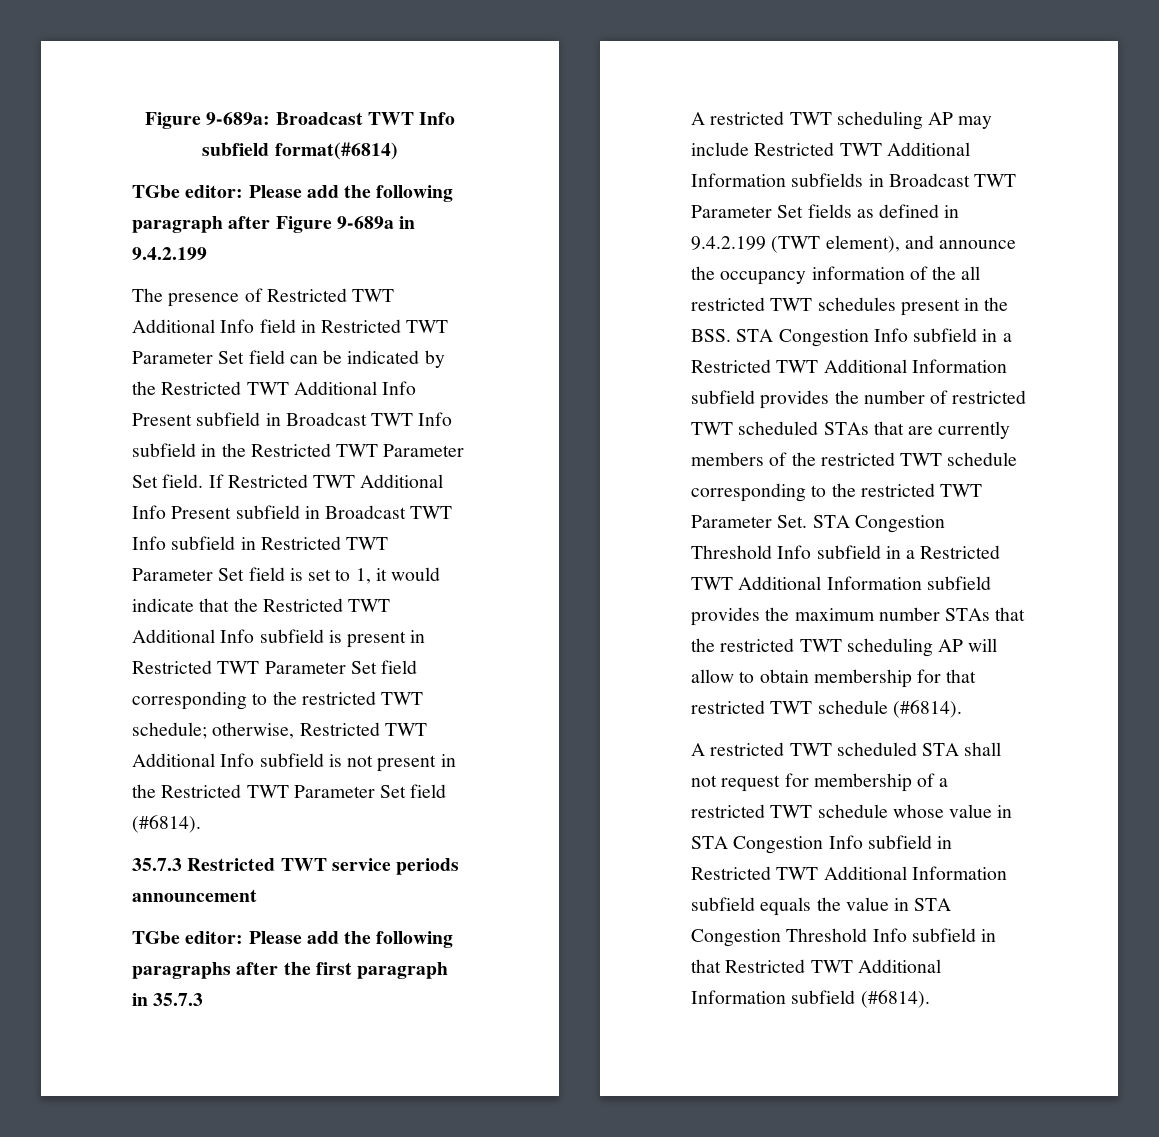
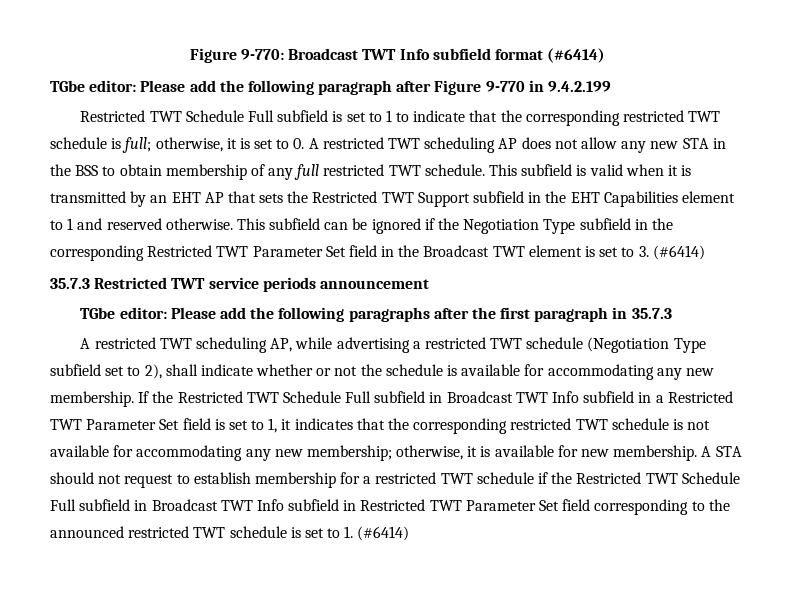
[144,112,456,129] [202,142,398,160] Figure 9-689a: Broadcast TWT Info subfield format(#6814) -> [189,48,606,63] Figure 9-770: Broadcast TWT Info subfield format (#6414)
[336,216,394,229] 9-689a -> [485,81,525,92] 9-770
[132,288,395,307] [132,319,449,333] [132,350,445,368] [132,381,417,395] [132,412,453,426] [132,443,465,457] [132,474,444,488] [132,505,453,519] [132,536,389,550] [132,567,441,584] [132,598,391,612] [132,629,426,648] [132,660,418,674] [132,691,424,710] [132,722,427,739] [132,753,456,772] [132,784,447,798] [132,815,201,833] The presence of Restricted TWT Additional Info field in Restricted TWT Parameter Set field can be indicated by the Restricted TWT Additional Info Present subfield in Broadcast TWT Info subfield in the Restricted TWT Parameter Set field. If Restricted TWT Additional Info Present subfield in Broadcast TWT Info subfield in Restricted TWT Parameter Set field is set to 1, it would indicate that the Restricted TWT Additional Info subfield is present in Restricted TWT Parameter Set field corresponding to the restricted TWT schedule; otherwise, Restricted TWT Additional Info subfield is not present in the Restricted TWT Parameter Set field (#6814). -> [80,110,721,126] [50,137,726,153] [50,164,692,180] [50,191,735,207] [50,218,673,234] [50,245,705,261] Restricted TWT Schedule Full subfield is set to 1 to indicate that the corresponding restricted TWT schedule is full; otherwise, it is set to 0. A restricted TWT scheduling AP does not allow any new STA in the BSS to obtain membership of any full restricted TWT schedule. This subfield is valid when it is transmitted by an EHT AP that sets the Restricted TWT Support subfield in the EHT Capabilities element to 1 and reserved otherwise. This subfield can be ignored if the Negotiation Type subfield in the corresponding Restricted TWT Parameter Set field in the Broadcast TWT element is set to 3. (#6414)
[928,112,993,129] [691,142,970,156] [691,173,1017,187] [691,204,960,218] [691,235,1017,253] [691,266,981,285] [691,297,1009,316] [691,328,1012,347] [691,359,1007,373] [691,390,1027,409] [691,421,1011,439] [691,452,1018,466] [691,483,983,502] [691,515,945,533] [691,545,1001,559] [691,576,991,590] [691,607,1026,626] [691,638,998,657] [691,669,977,688] [691,700,962,718] [691,742,1002,756] [691,773,949,792] [691,804,1013,818] [691,835,953,854] [691,866,1007,880] [691,897,952,916] [691,928,997,947] [691,959,941,973] [691,990,930,1008] AP may include Restricted TWT Additional Information subfields in Broadcast TWT Parameter Set fields as defined in 9.4.2.199 (TWT element), and announce the occupancy information of the all restricted TWT schedules present in the BSS. STA Congestion Info subfield in a Restricted TWT Additional Information subfield provides the number of restricted TWT scheduled STAs that are currently members of the restricted TWT schedule corresponding to the restricted TWT Parameter Set. STA Congestion Threshold Info subfield in a Restricted TWT Additional Information subfield provides the maximum number STAs that the restricted TWT scheduling AP will allow to obtain membership for that restricted TWT schedule (#6814). // A restricted TWT scheduled STA shall not request for membership of a restricted TWT schedule whose value in STA Congestion Info subfield in Restricted TWT Additional Information subfield equals the value in STA Congestion Threshold Info subfield in that Restricted TWT Additional Information subfield (#6814). -> [270,337,706,353] [50,364,714,380] [50,391,733,407] [50,418,711,434] [50,445,742,461] [50,472,740,488] [50,499,730,515] [50,526,410,541] AP, while advertising a restricted TWT schedule (Negotiation Type subfield set to 2), shall indicate whether or not the schedule is available for accommodating any new membership. If the Restricted TWT Schedule Full subfield in Broadcast TWT Info subfield in a Restricted TWT Parameter Set field is set to 1, it indicates that the corresponding restricted TWT schedule is not available for accommodating any new membership; otherwise, it is available for new membership. A STA should not request to establish membership for a restricted TWT schedule if the Restricted TWT Schedule Full subfield in Broadcast TWT Info subfield in Restricted TWT Parameter Set field corresponding to the announced restricted TWT schedule is set to 1. (#6414)

